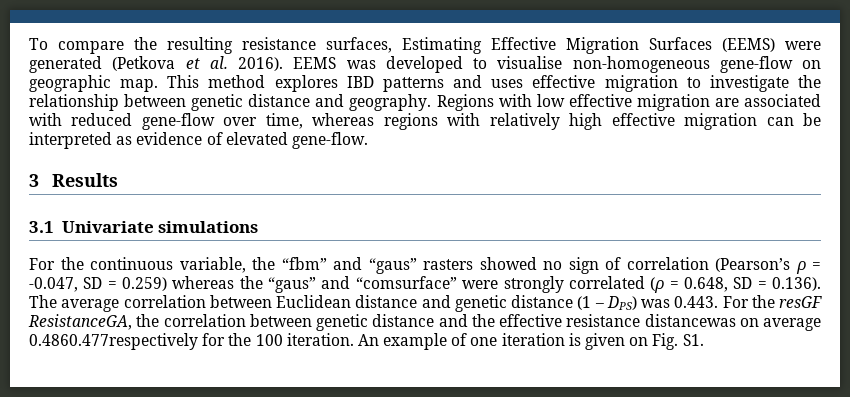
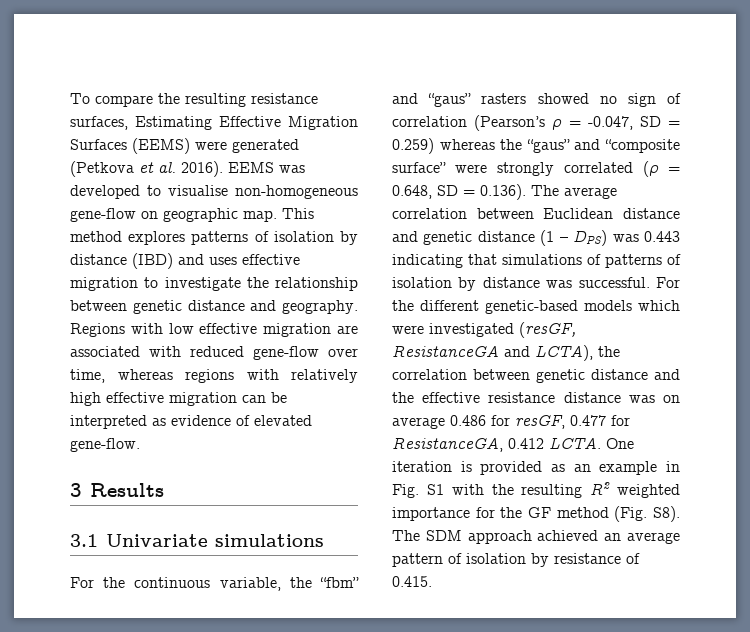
[346,76,444,92] IBD patterns -> [191,231,358,245] [70,253,173,269] patterns of isolation by distance (IBD)
[355,276,457,289] “comsurface” -> [605,139,680,153] [392,162,446,173] “composite surface”
[674,295,822,308] [28,314,132,330] 0.443. For the resGF ResistanceGA, -> [644,231,680,242] [392,254,681,268] [392,277,680,291] [392,300,680,314] [392,322,576,338] [392,345,593,361] 0.443 indicating that simulations of patterns of isolation by distance was successful. For the different genetic-based models which were investigated (resGF, ResistanceGA and LCTA),
[644,314,821,331] [29,333,704,350] distancewas on average 0.4860.477respectively for the 100 iteration. An example of one iteration is given on Fig. S1. -> [563,392,680,403] [392,415,630,429] [392,437,634,452] [392,461,680,475] [392,482,680,498] [392,506,680,522] [392,530,680,544] [392,553,640,567] [392,576,432,587] distance was on average 0.486 for resGF, 0.477 for ResistanceGA, 0.412 LCTA. One iteration is provided as an example in Fig. S1 with the resulting R2 weighted importance for the GF method (Fig. S8). The SDM approach achieved an average pattern of isolation by resistance of 0.415.

